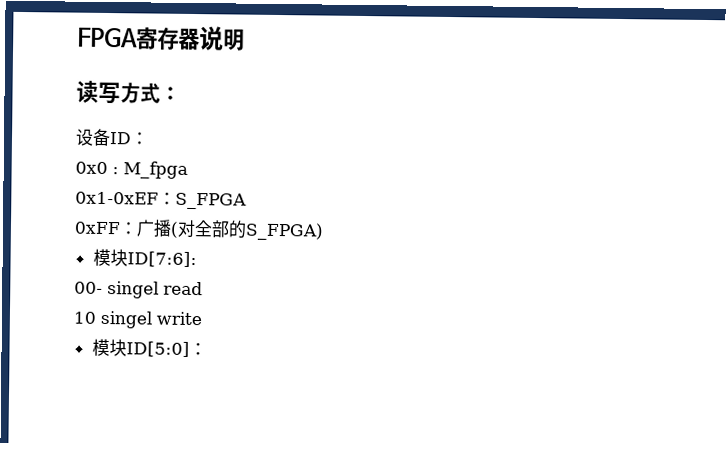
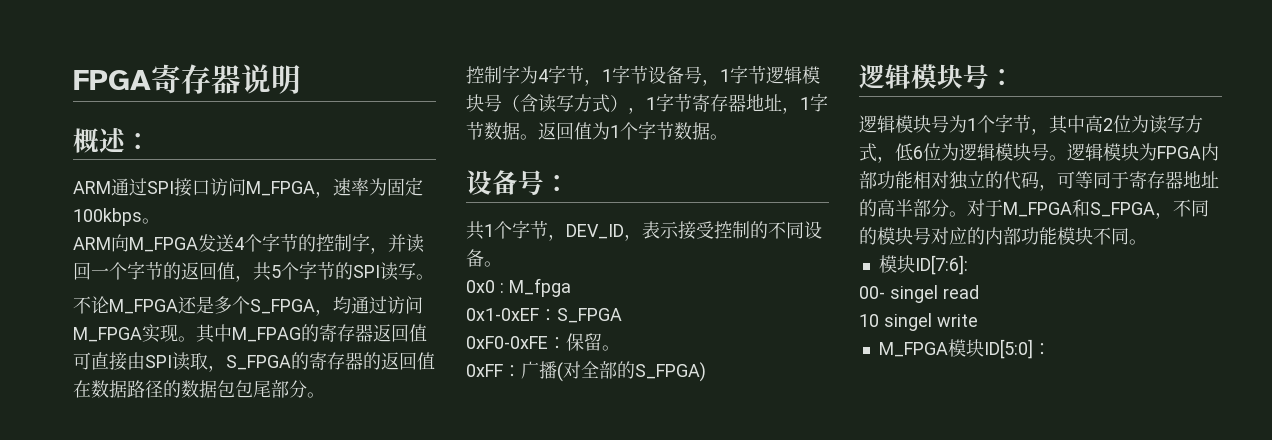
[76,80,181,105] [75,128,149,147] 读写方式： // 设备ID： -> [73,127,151,153] [73,177,423,198] [73,208,160,226] [73,233,424,254] [73,261,434,282] [73,296,423,316] [73,324,427,343] [73,352,435,372] [73,380,325,398] [466,65,820,86] [466,93,828,114] [466,121,728,140] [466,170,570,195] [466,220,822,241] [466,249,502,267] 概述： // ARM通过SPI接口访问M_FPGA，速率为固定100kbps。 // ARM向M_FPGA发送4个字节的控制字，并读回一个字节的返回值，共5个字节的SPI读写。 // 不论M_FPGA还是多个S_FPGA，均通过访问M_FPGA实现。其中M_FPAG的寄存器返回值可直接由SPI读取，S_FPGA的寄存器的返回值在数据路径的数据包包尾部分。 // 控制字为4字节，1字节设备号，1字节逻辑模块号（含读写方式），1字节寄存器地址，1字节数据。返回值为1个字节数据。 // 设备号： // 共1个字节，DEV_ID，表示接受控制的不同设备。
(247, 201) none -> [466,333,620,351] // 0xF0-0xFE：保留。
(324, 231) none -> [859,64,1015,89] [859,114,1203,135] [859,143,1219,163] [859,171,1219,191] [859,199,1209,219] [859,227,1147,245] // 逻辑模块号： // 逻辑模块号为1个字节，其中高2位为读写方式，低6位为逻辑模块号。逻辑模块为FPGA内部功能相对独立的代码，可等同于寄存器地址的高半部分。对于M_FPGA和S_FPGA，不同的模块号对应的内部功能模块不同。
(202, 318) none -> [878,342,948,357] M_FPGA

